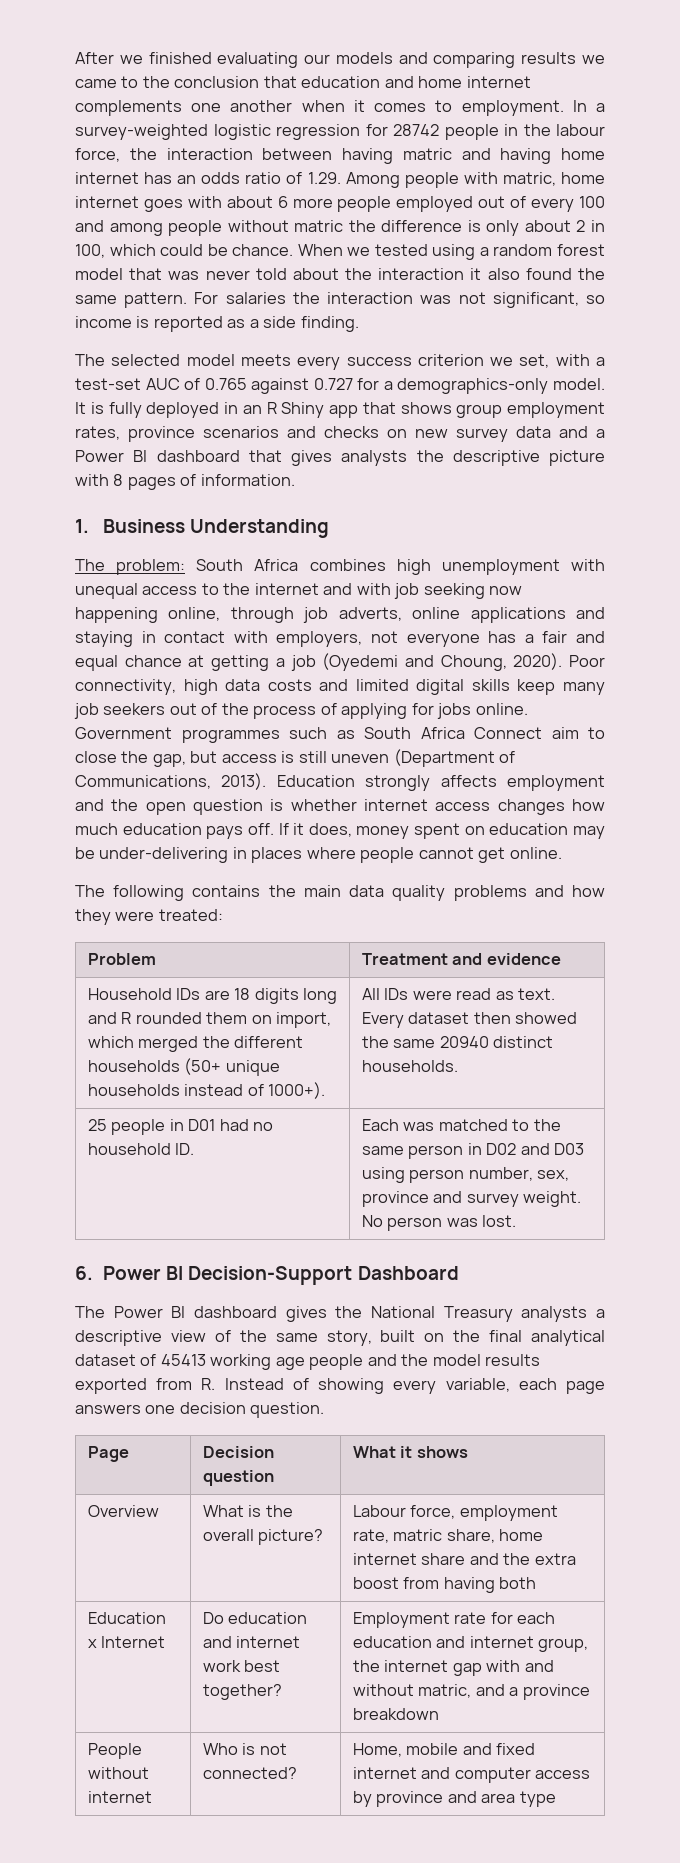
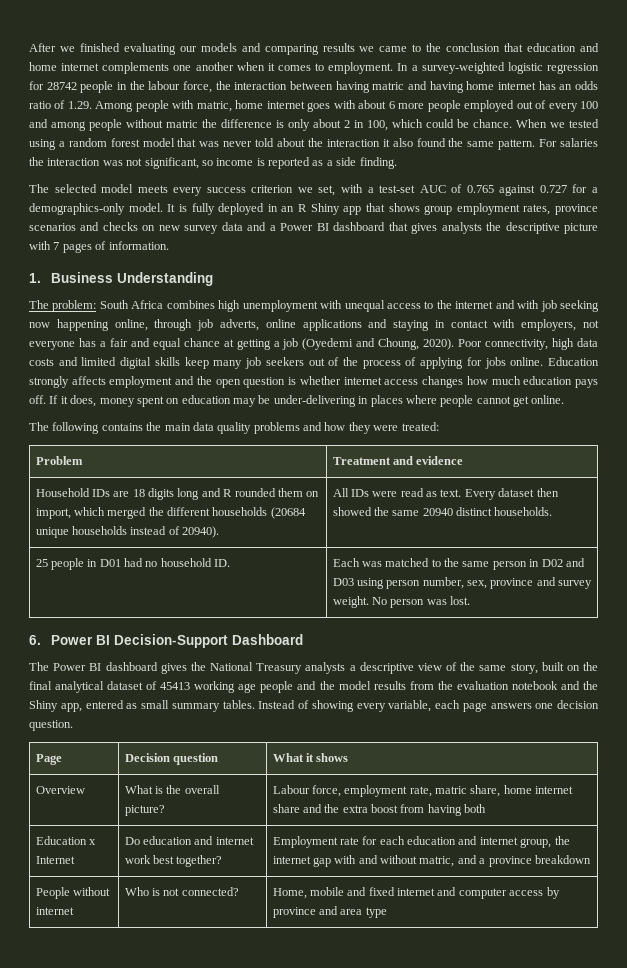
[113,474,124,486] 8 -> [53,242,60,250] 7
[75,727,605,743] [75,749,516,767] [75,773,267,790] Government programmes such as South Africa Connect aim to close the gap, but access is still uneven (Department of Communications, 2013). -> (544, 361) none
[184,1058,222,1075] (50+ -> [270,507,306,519] (20684
[268,1082,326,1099] 1000+). -> [182,526,220,538] 20940).
[75,1378,216,1394] exported from R. -> [409,681,598,690] [29,700,255,712] from the evaluation notebook and the Shiny app, entered as small summary tables.

